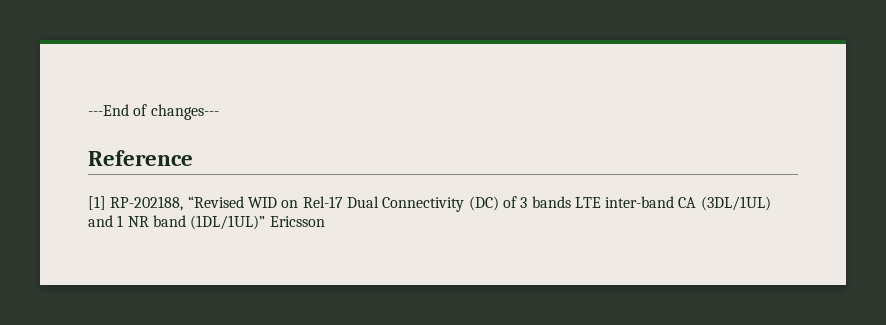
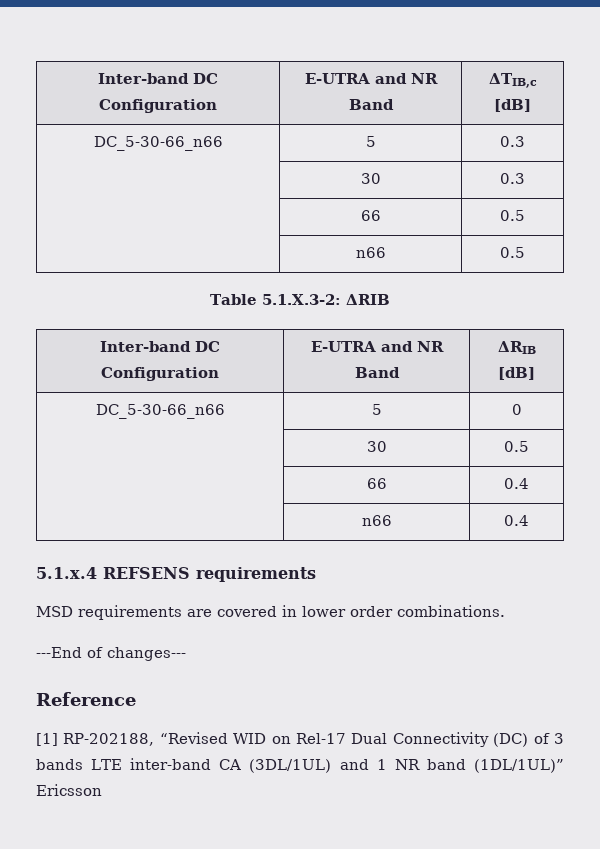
(88, 110) none -> [98,73,218,84] [99,99,217,113] [304,73,438,84] [348,99,394,110] [488,73,537,88] [494,99,531,112] [93,136,223,151] [365,136,376,147] [500,136,525,147] [360,173,381,184] [500,173,525,184] [360,210,381,221] [500,210,525,221] [355,247,386,258] [500,247,525,258] [210,294,390,305] [100,341,220,352] [101,367,219,381] [310,341,444,352] [354,367,400,378] [497,341,536,354] [498,367,535,380] [95,404,225,419] [371,404,382,415] [511,404,522,415] [366,441,387,452] [504,441,529,452] [366,478,387,489] [504,478,529,489] [361,515,392,526] [504,515,529,526] [36,567,316,582] [36,605,505,620] Inter-band DC Configuration | E-UTRA and NR Band | ΔTIB,c [dB] // DC_5-30-66_n66 | 5 | 0.3 // | 30 | 0.3 // | 66 | 0.5 // | n66 | 0.5 // Table 5.1.X.3-2: ΔRIB // Inter-band DC Configuration | E-UTRA and NR Band | ΔRIB [dB] // DC_5-30-66_n66 | 5 | 0 // | 30 | 0.5 // | 66 | 0.4 // | n66 | 0.4 // 5.1.x.4 REFSENS requirements // MSD requirements are covered in lower order combinations. //

